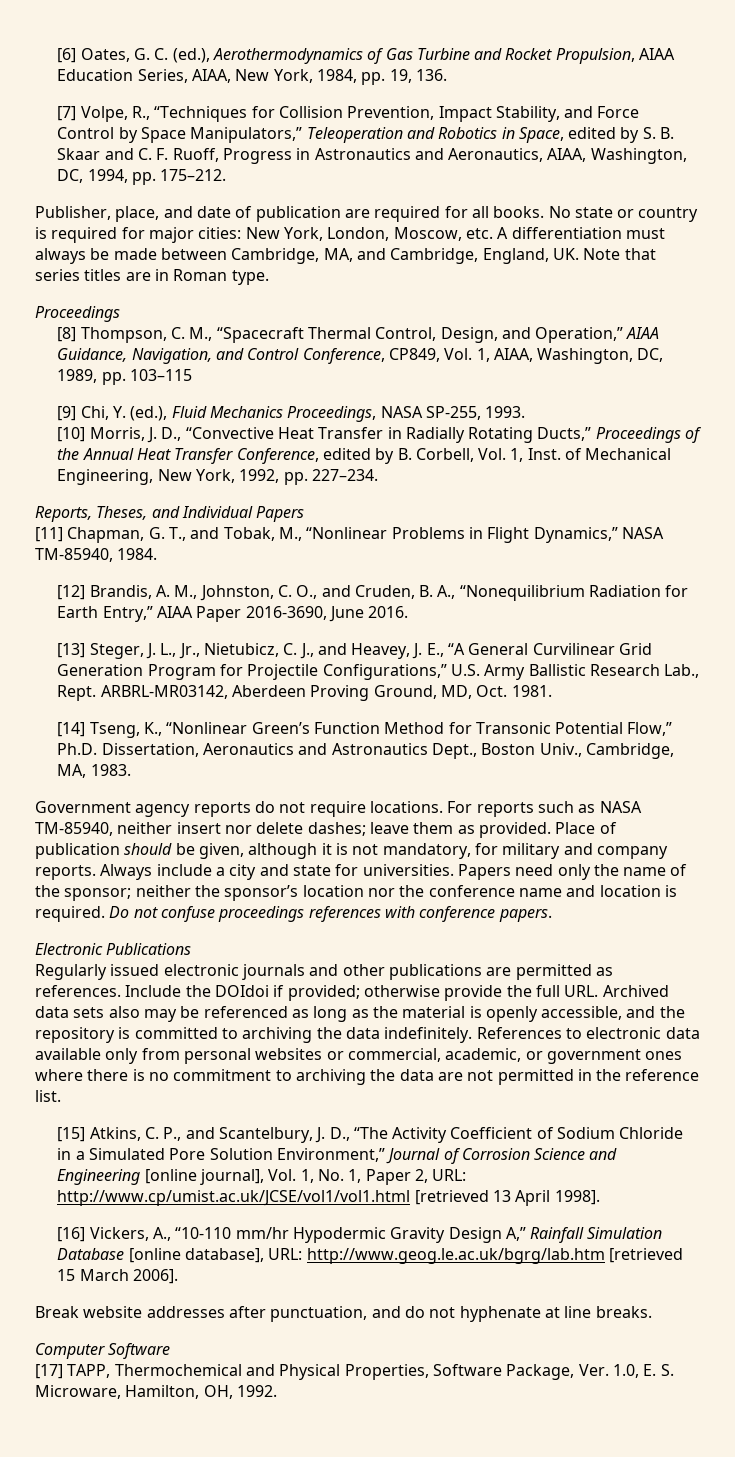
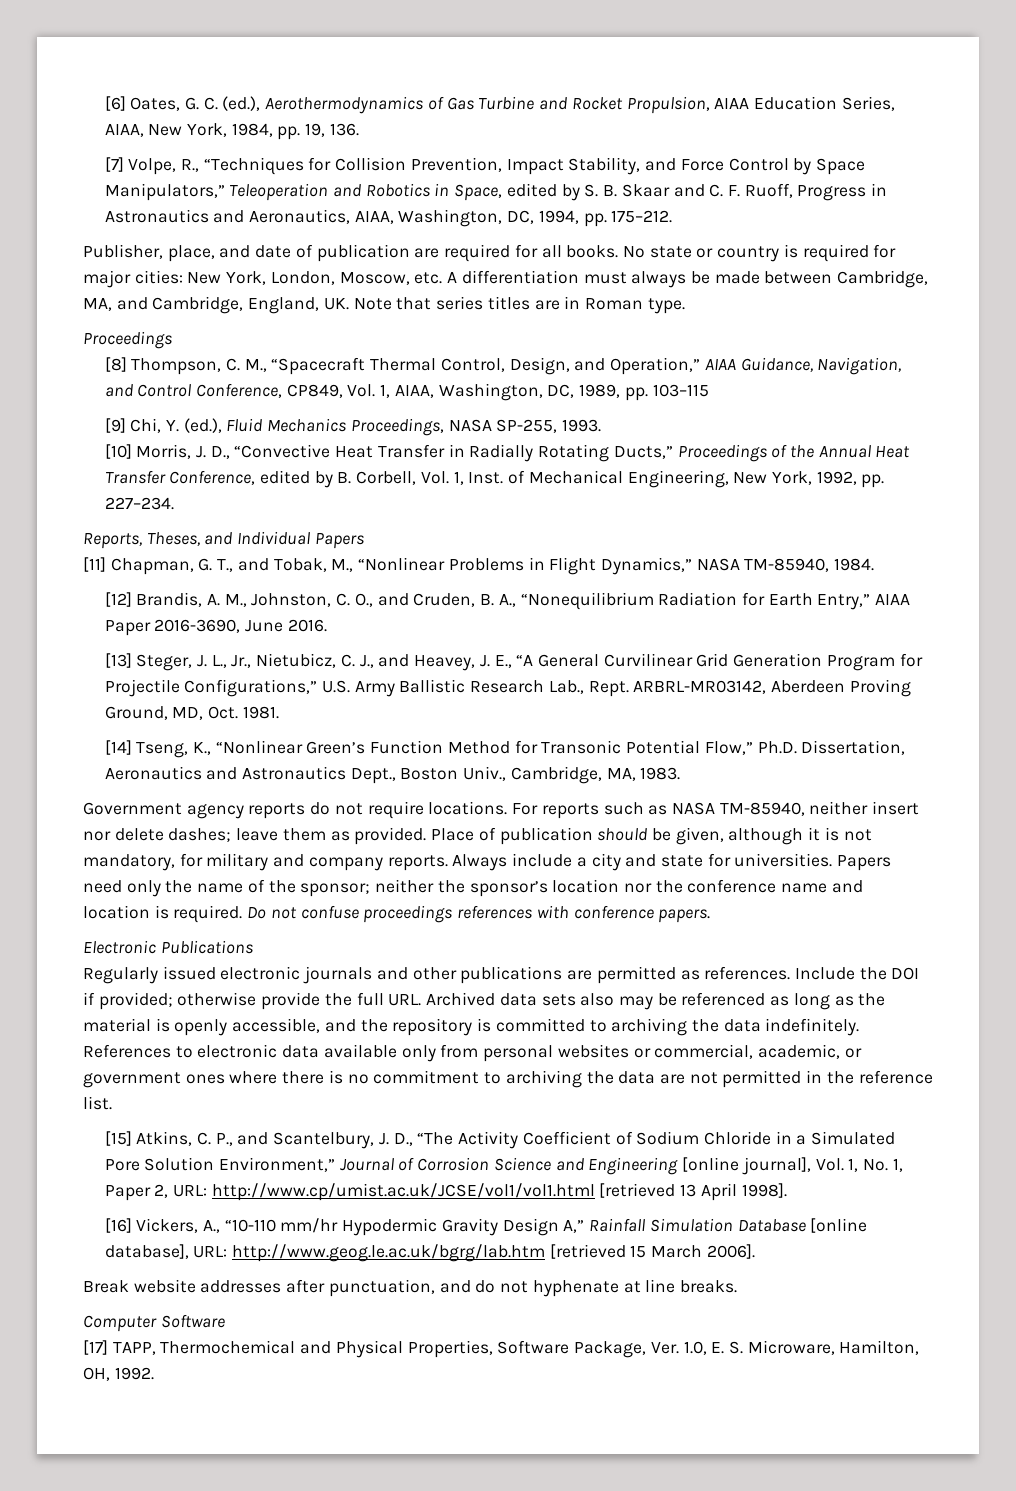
[214,985,269,997] DOIdoi -> [891,967,920,980] DOI

